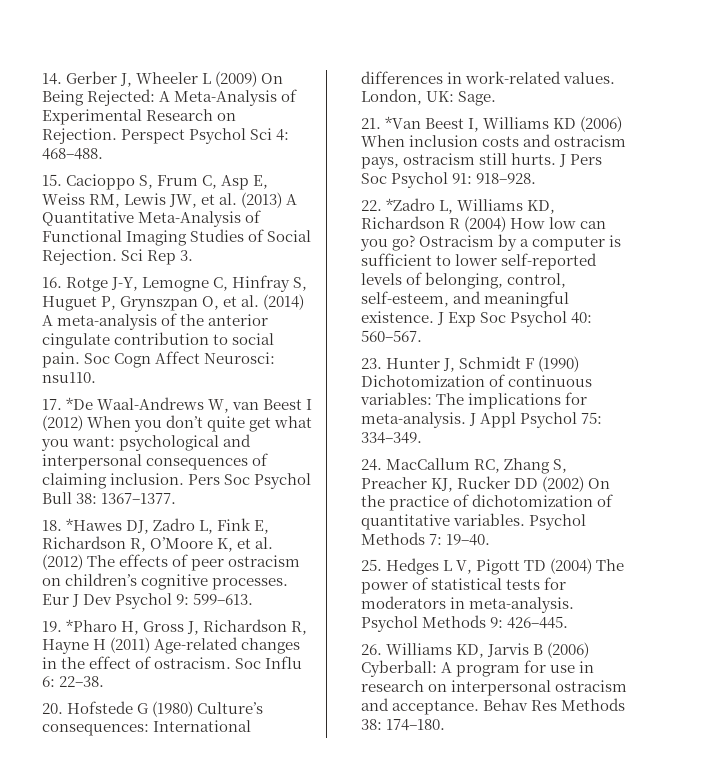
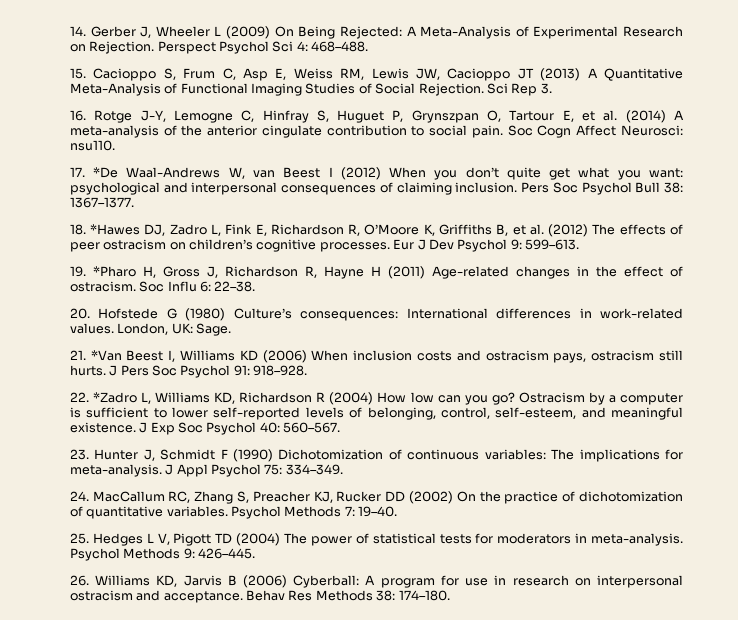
[200,193,237,205] et al. -> [447,68,534,81] Cacioppo JT
(219, 303) none -> [509,110,574,122] Tartour E,
(233, 545) none -> [439,224,509,236] Griffiths B,

